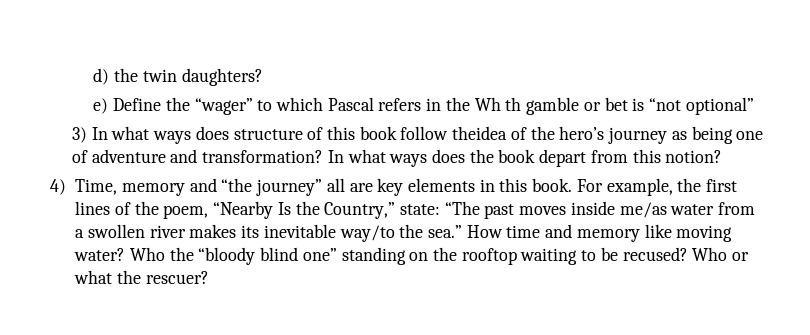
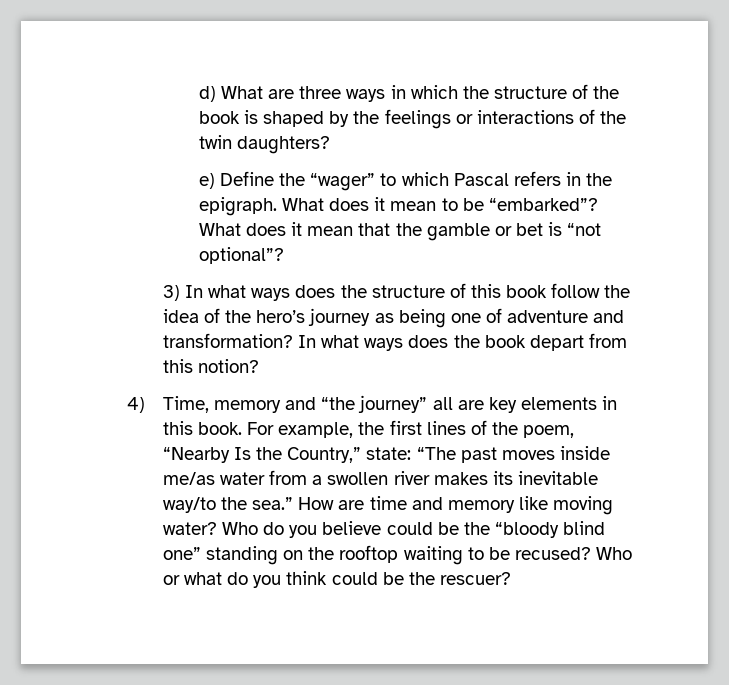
(110, 76) none -> [220,84,620,102] [198,109,595,129] What are three ways in which the structure of the book is shaped by the feelings or interactions of
[474,97,522,111] Wh th -> [198,197,598,216] [198,222,422,236] epigraph. What does it mean to be “embarked”? What does it mean that the
[685,97,754,115] optional” -> [198,247,284,264] optional”?
(229, 133) none -> [340,285,367,298] the
[452,126,508,140] theidea -> [604,285,631,298] [162,309,199,323] the idea
(503, 231) none -> [338,500,365,510] are
(165, 254) none -> [263,521,459,538] do you believe could be
(113, 277) none -> [227,571,404,588] do you think could be

